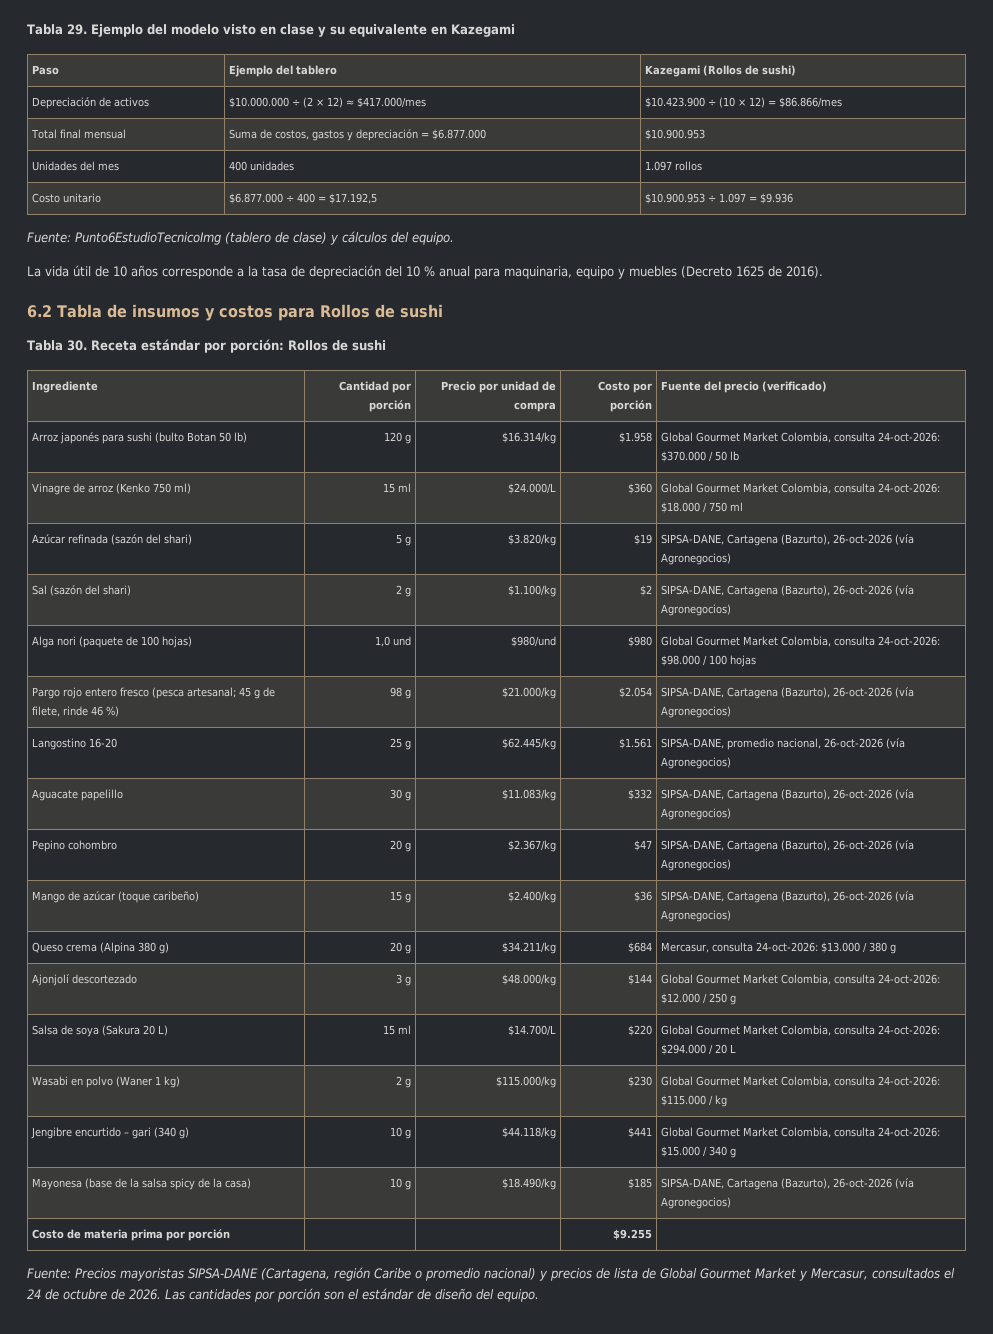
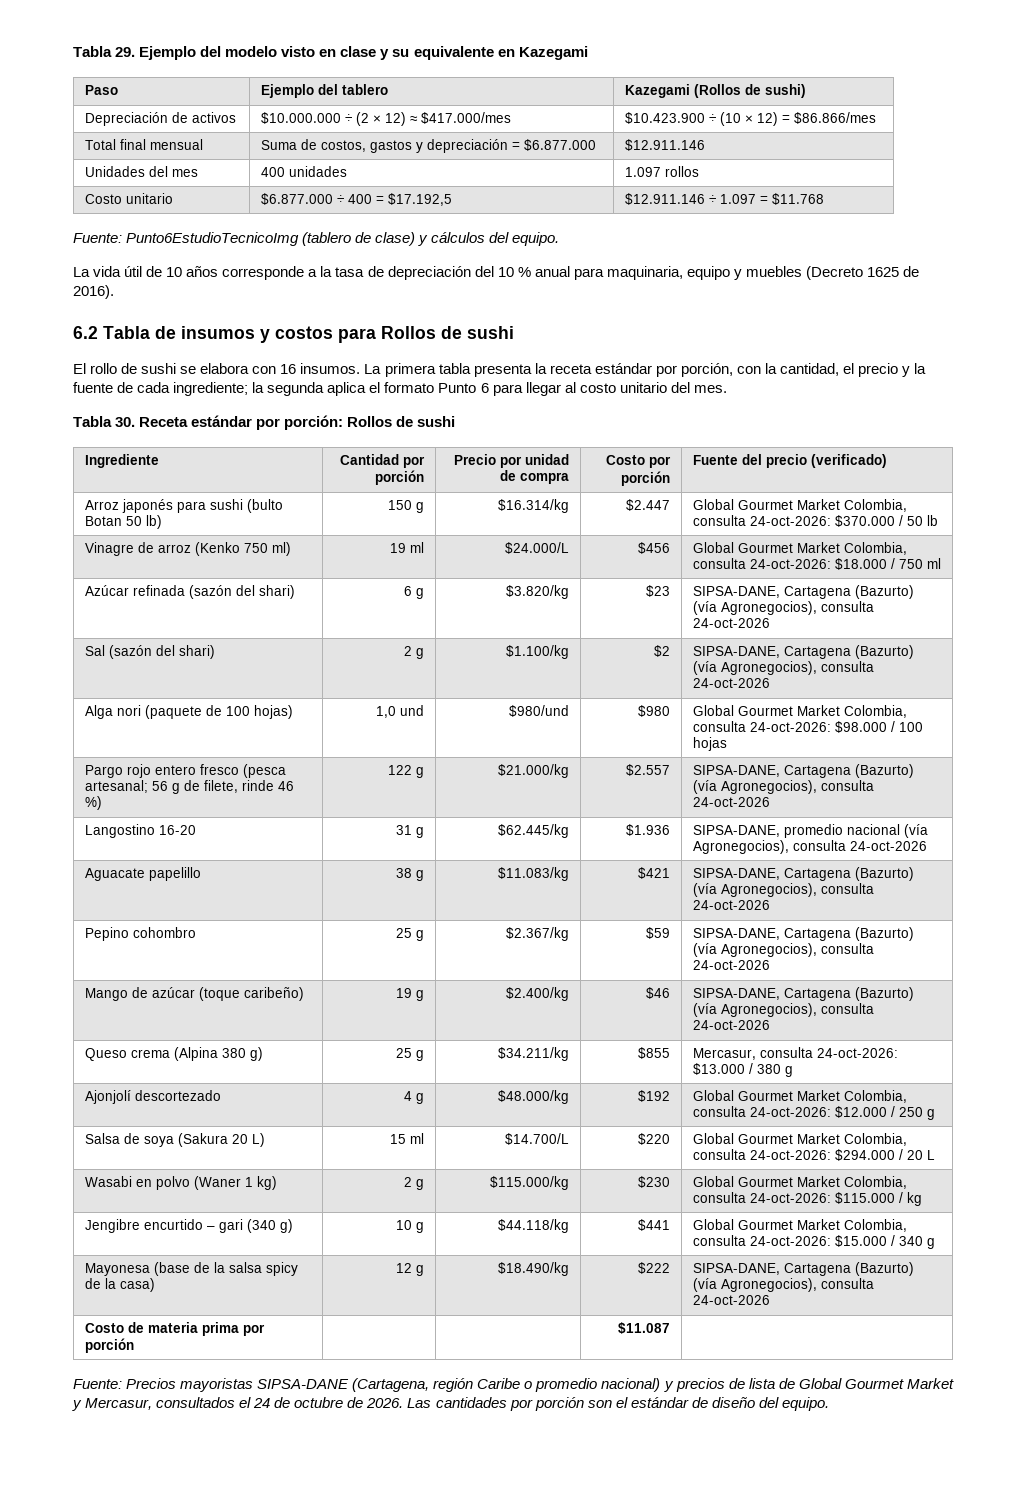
[645,129,706,140] $10.900.953 -> [624,139,705,151] $12.911.146
[645,193,706,204] $10.900.953 -> [624,193,705,205] $12.911.146
[760,193,794,204] $9.936 -> [771,193,824,205] $11.768
(443, 311) none -> [73,363,927,377] [73,382,727,396] // El rollo de sushi se elabora con 16 insumos. La primera tabla presenta la receta estándar por porción, con la cantidad, el precio y la fuente de cada ingrediente; la segunda aplica el formato Punto 6 para llegar al costo unitario del mes.
[383,432,402,442] 120 -> [388,500,413,510] 150
[618,432,652,443] $1.958 -> [626,499,671,511] $2.447
[382,483,395,493] 15 -> [390,543,407,553] 19
[627,483,652,494] $360 -> [638,542,671,554] $456
[395,534,402,544] 5 -> [404,586,413,596] 6
[633,534,652,545] [661,534,915,546] [661,553,732,565] $19 | SIPSA-DANE, Cartagena (Bazurto), 26-oct-2026 (vía Agronegocios) -> [646,585,671,597] [692,585,914,599] [692,601,874,615] [692,618,770,628] $23 | SIPSA-DANE, Cartagena (Bazurto) (vía Agronegocios), consulta 24-oct-2026
[781,585,915,596] [661,604,732,616] (Bazurto), 26-oct-2026 (vía Agronegocios) -> [854,645,914,659] [692,661,874,675] [692,678,770,688] (Bazurto) (vía Agronegocios), consulta 24-oct-2026
[239,687,252,697] 45 -> [151,781,168,791] 56
[389,687,402,697] 98 -> [388,765,413,775] 122
[618,687,652,698] [661,687,915,699] [661,706,732,718] $2.054 | SIPSA-DANE, Cartagena (Bazurto), 26-oct-2026 (vía Agronegocios) -> [626,764,671,776] [692,764,914,778] [692,780,874,794] [692,797,770,807] $2.557 | SIPSA-DANE, Cartagena (Bazurto) (vía Agronegocios), consulta 24-oct-2026
[389,738,402,748] 25 -> [396,825,413,835] 31
[618,738,652,749] $1.561 -> [626,824,671,836] $1.936
[777,738,906,749] [661,757,732,769] nacional, 26-oct-2026 (vía Agronegocios) -> [846,824,928,838] [692,840,927,854] nacional (vía Agronegocios), consulta 24-oct-2026
[389,789,402,799] 30 -> [396,868,413,878] 38
[627,789,652,800] [661,789,915,801] [661,808,732,820] $332 | SIPSA-DANE, Cartagena (Bazurto), 26-oct-2026 (vía Agronegocios) -> [638,867,671,879] [692,867,914,881] [692,883,874,897] [692,900,770,910] $421 | SIPSA-DANE, Cartagena (Bazurto) (vía Agronegocios), consulta 24-oct-2026
[389,840,402,850] 20 -> [396,928,413,938] 25
[633,840,652,851] [661,840,915,852] [661,859,732,871] $47 | SIPSA-DANE, Cartagena (Bazurto), 26-oct-2026 (vía Agronegocios) -> [646,927,671,939] [692,927,914,941] [692,943,874,957] [692,960,770,970] $59 | SIPSA-DANE, Cartagena (Bazurto) (vía Agronegocios), consulta 24-oct-2026
[389,891,402,901] 15 -> [396,988,413,998] 19
[633,891,652,902] [661,891,915,903] [661,910,732,922] $36 | SIPSA-DANE, Cartagena (Bazurto), 26-oct-2026 (vía Agronegocios) -> [646,987,671,999] [692,987,914,1001] [692,1003,874,1017] [692,1020,770,1030] $46 | SIPSA-DANE, Cartagena (Bazurto) (vía Agronegocios), consulta 24-oct-2026
[389,942,402,952] 20 -> [396,1048,413,1058] 25
[627,942,652,953] $684 -> [638,1047,671,1059] $855
[395,974,402,984] 3 -> [404,1091,413,1101] 4
[627,974,652,985] $144 -> [638,1090,671,1102] $192
[389,1178,402,1188] 10 -> [396,1263,413,1273] 12
[627,1178,652,1189] [661,1178,915,1190] [661,1197,732,1209] $185 | SIPSA-DANE, Cartagena (Bazurto), 26-oct-2026 (vía Agronegocios) -> [638,1262,671,1274] [692,1262,914,1276] [692,1278,874,1292] [692,1295,770,1305] $222 | SIPSA-DANE, Cartagena (Bazurto) (vía Agronegocios), consulta 24-oct-2026
[612,1229,652,1240] $9.255 -> [618,1322,671,1334] $11.087

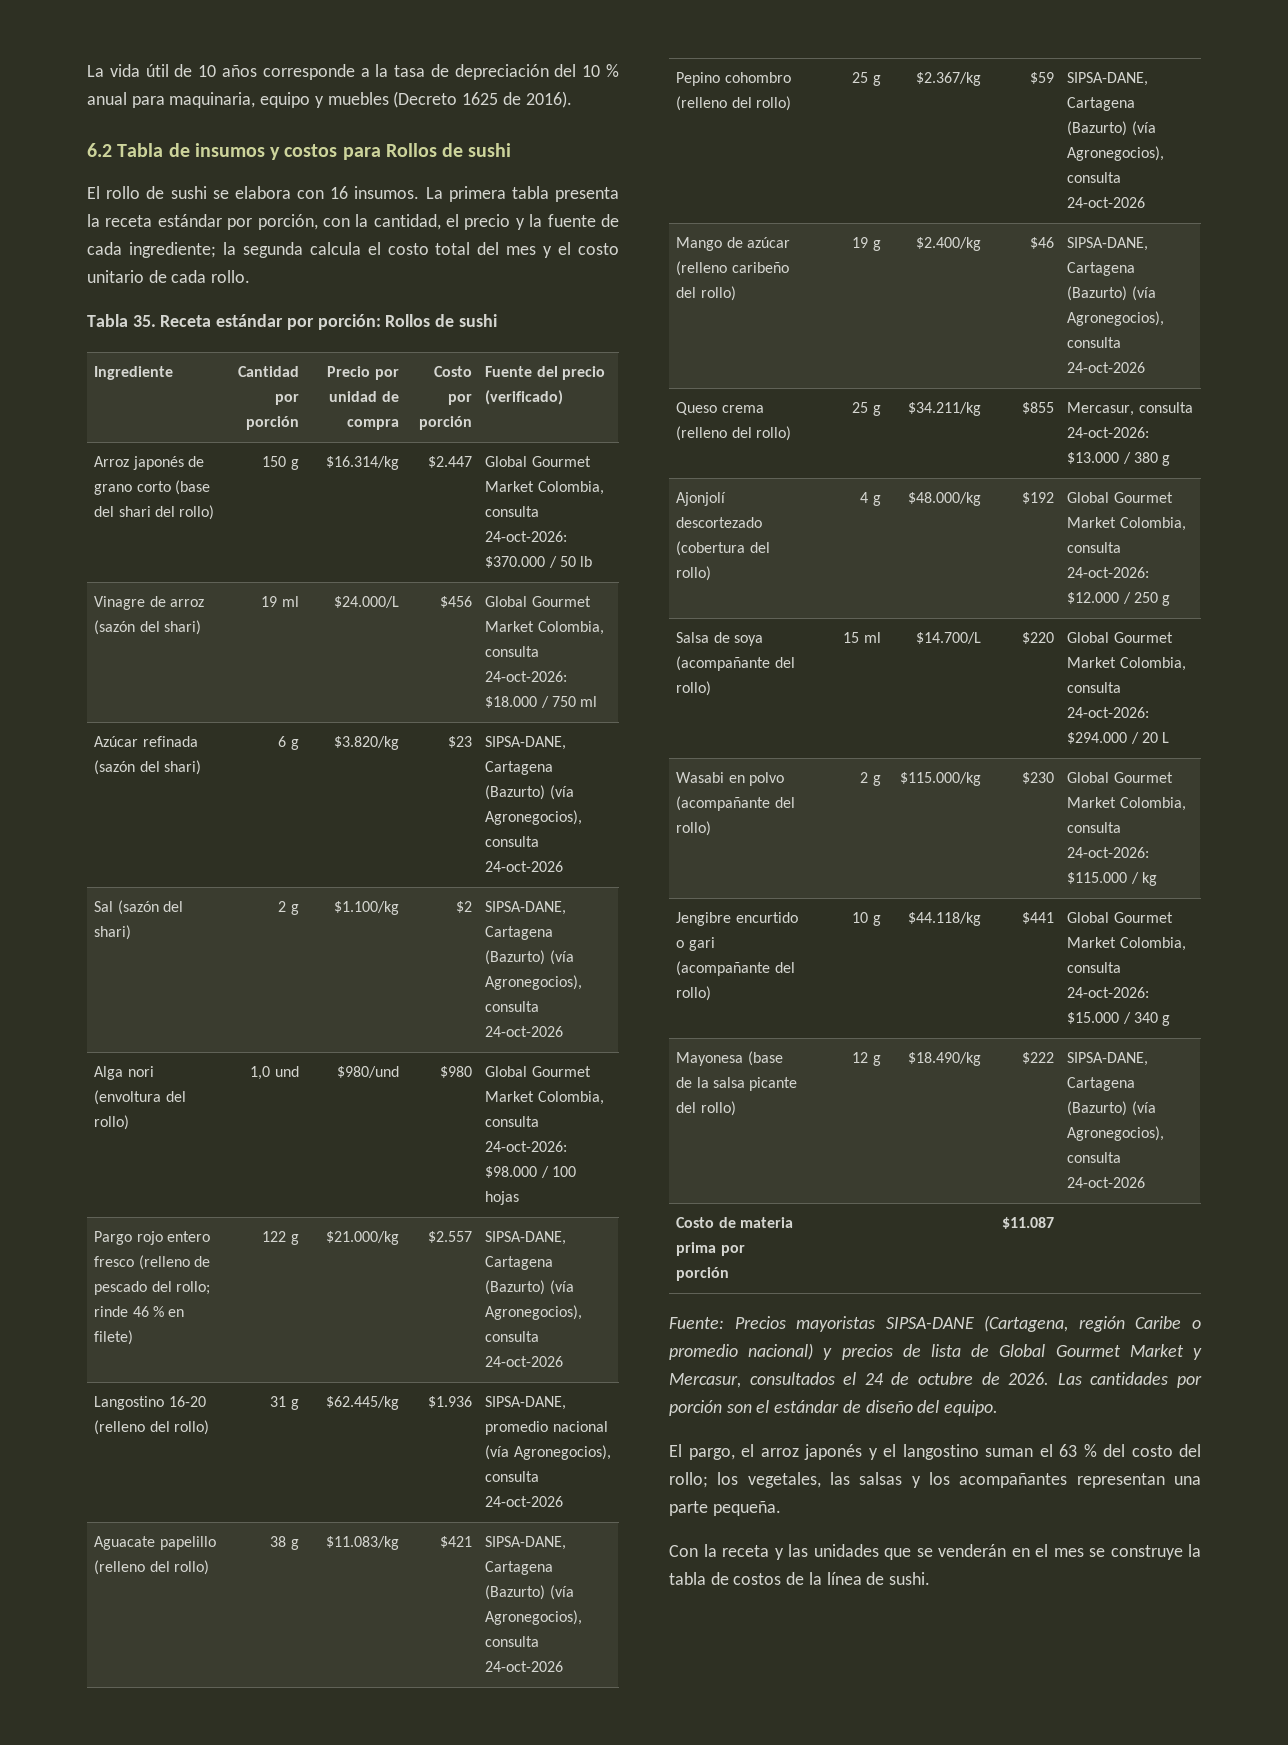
[73,46,588,60] [84,85,118,95] [260,84,388,98] [624,84,806,98] [84,112,236,126] [260,112,511,126] [624,112,876,126] [84,139,203,150] [260,139,596,153] [624,139,705,151] [84,166,198,177] [260,166,347,177] [624,166,699,177] [84,193,173,204] [260,193,452,206] [624,193,824,205] [73,232,560,246] Tabla 29. Ejemplo del modelo visto en clase y su equivalente en Kazegami // Paso | Ejemplo del tablero | Kazegami (Rollos de sushi) // Depreciación de activos | $10.000.000 ÷ (2 × 12) ≈ $417.000/mes | $10.423.900 ÷ (10 × 12) = $86.866/mes // Total final mensual | Suma de costos, gastos y depreciación = $6.877.000 | $12.911.146 // Unidades del mes | 400 unidades | 1.097 rollos // Costo unitario | $6.877.000 ÷ 400 = $17.192,5 | $12.911.146 ÷ 1.097 = $11.768 // Fuente: Punto6EstudioTecnicoImg (tablero de clase) y cálculos del equipo. // -> (87, 71) none
[327,382,727,396] [73,416,136,427] aplica el formato Punto 6 para llegar al costo unitario del mes. // Tabla 30. -> [309,242,620,258] [87,270,251,283] [87,314,156,327] calcula el costo total del mes y el costo unitario de cada rollo. // Tabla 35.
[176,499,283,513] [84,515,162,529] para sushi (bulto Botan 50 lb) -> [187,456,204,467] [94,480,210,495] [94,505,215,520] de grano corto (base del shari del rollo)
[194,542,291,556] (Kenko 750 ml) -> [94,620,201,635] (sazón del shari)
[144,705,293,719] (paquete de 100 hojas) -> [94,1090,186,1105] [94,1115,130,1130] (envoltura del rollo)
[242,764,286,778] [84,780,294,794] [84,796,102,810] (pesca artesanal; 56 g de filete, rinde 46 %) -> [138,1255,210,1270] [94,1281,210,1295] [94,1306,185,1317] [94,1330,134,1345] (relleno de pescado del rollo; rinde 46 % en filete)
(196, 830) none -> [94,1420,209,1435] (relleno del rollo)
(201, 874) none -> [94,1560,209,1575] (relleno del rollo)
(196, 932) none -> [676,96,791,111] (relleno del rollo)
[198,987,304,1001] (toque caribeño) -> [676,261,789,276] [676,286,736,301] (relleno caribeño del rollo)
[173,1047,263,1061] (Alpina 380 g) -> [676,426,791,441] (relleno del rollo)
(221, 1095) none -> [676,541,770,556] [676,566,712,581] (cobertura del rollo)
[177,1133,265,1147] (Sakura 20 L) -> [676,656,795,671] [676,681,712,696] (acompañante del rollo)
[193,1176,277,1190] (Waner 1 kg) -> [676,796,795,811] [676,821,712,836] (acompañante del rollo)
[206,1219,293,1233] – gari (340 g) -> [676,937,715,951] [676,961,795,976] [676,986,712,1001] o gari (acompañante del rollo)
[265,1262,298,1276] [84,1278,155,1292] spicy de la casa) -> [749,1077,798,1091] [676,1101,736,1116] picante del rollo)
(829, 1404) none -> [669,1444,1201,1460] [669,1472,1201,1488] [669,1501,781,1516] [669,1544,1201,1560] [669,1572,931,1585] // El pargo, el arroz japonés y el langostino suman el 63 % del costo del rollo; los vegetales, las salsas y los acompañantes representan una parte pequeña. // Con la receta y las unidades que se venderán en el mes se construye la tabla de costos de la línea de sushi.

